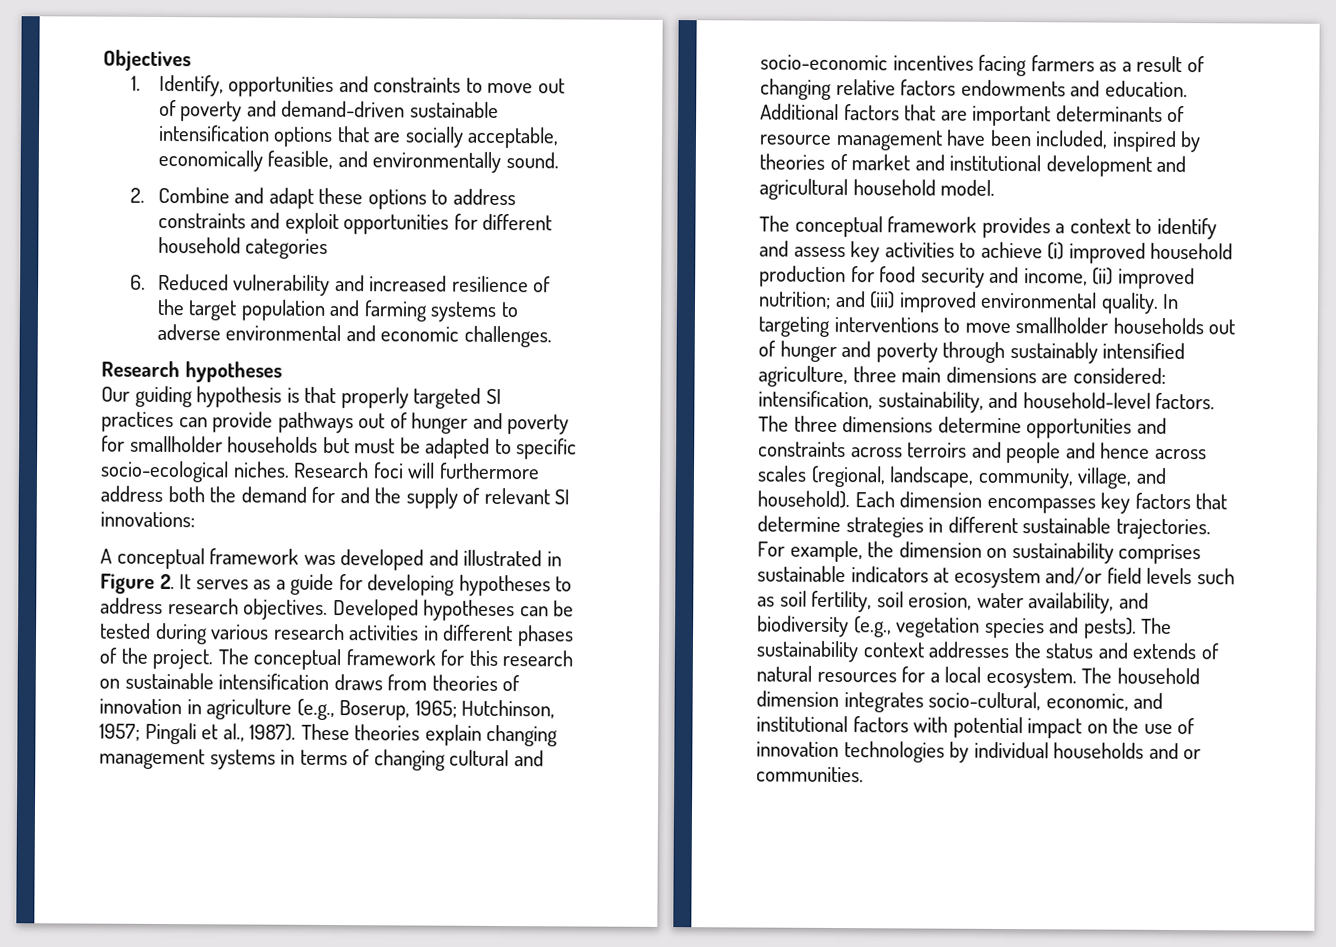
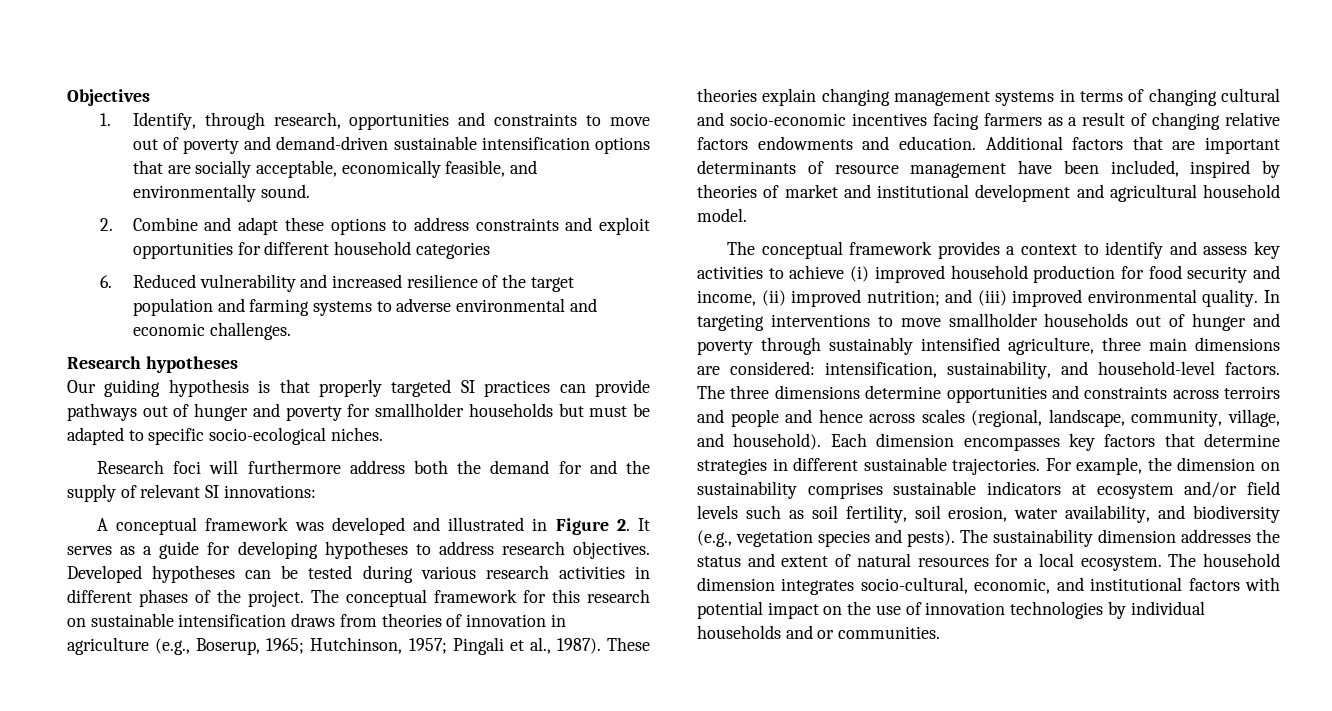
(224, 85) none -> [204,112,341,130] through research,
(290, 469) none -> (383, 434) //
[862,642,925,658] context -> [1098,529,1176,543] dimension
[1132,642,1198,660] extends -> [781,556,829,567] extent

